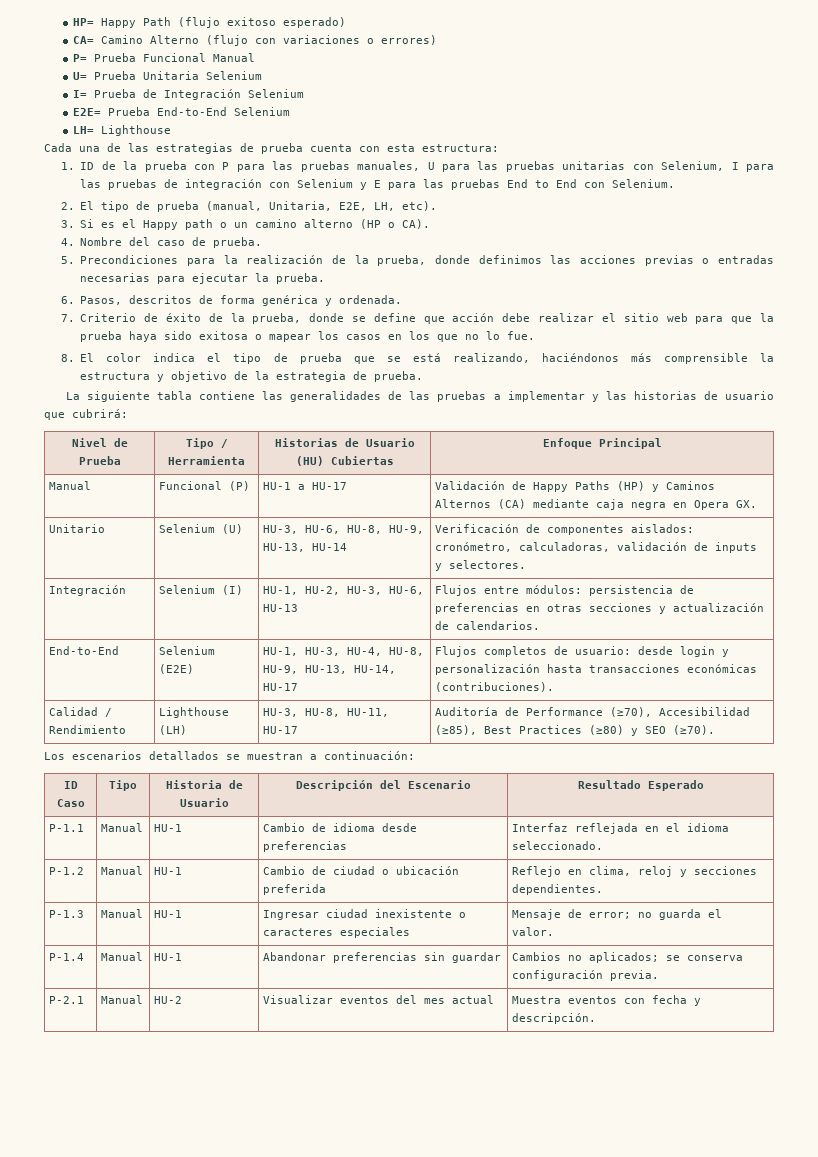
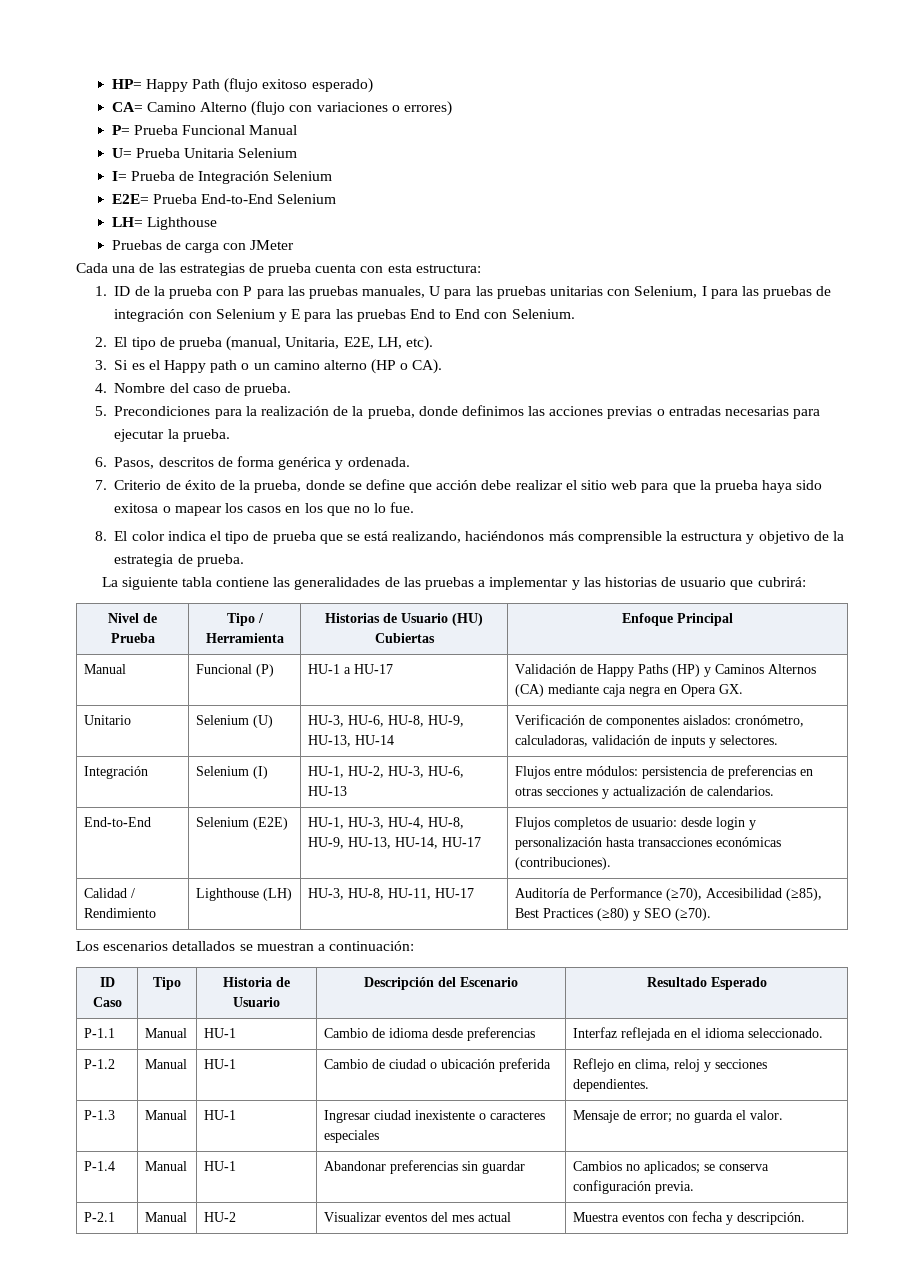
(171, 130) none -> [111,240,295,253] // Pruebas de carga con JMeter

